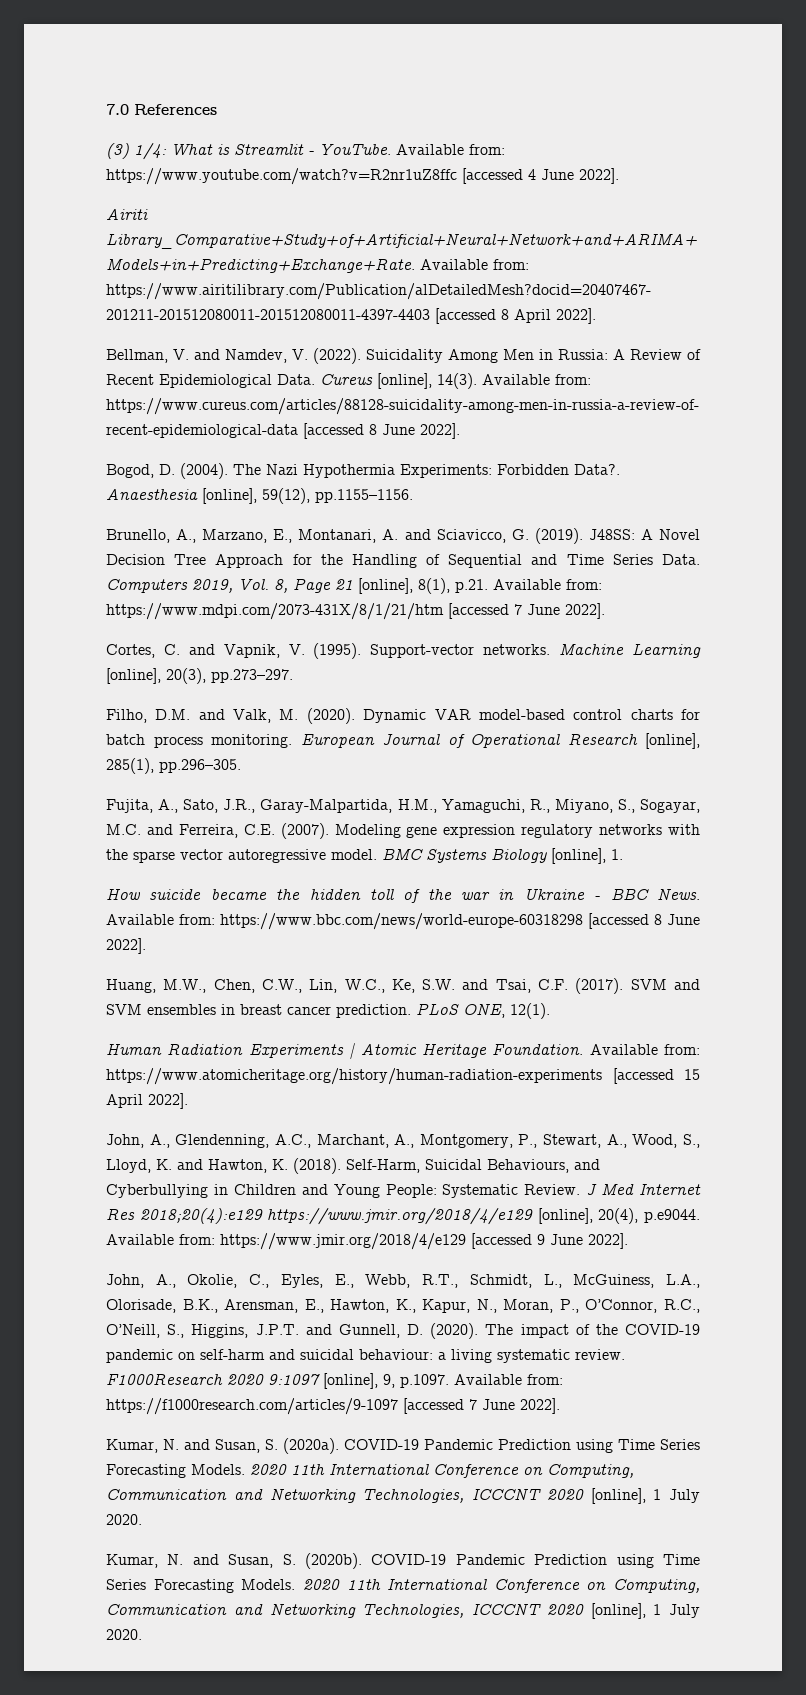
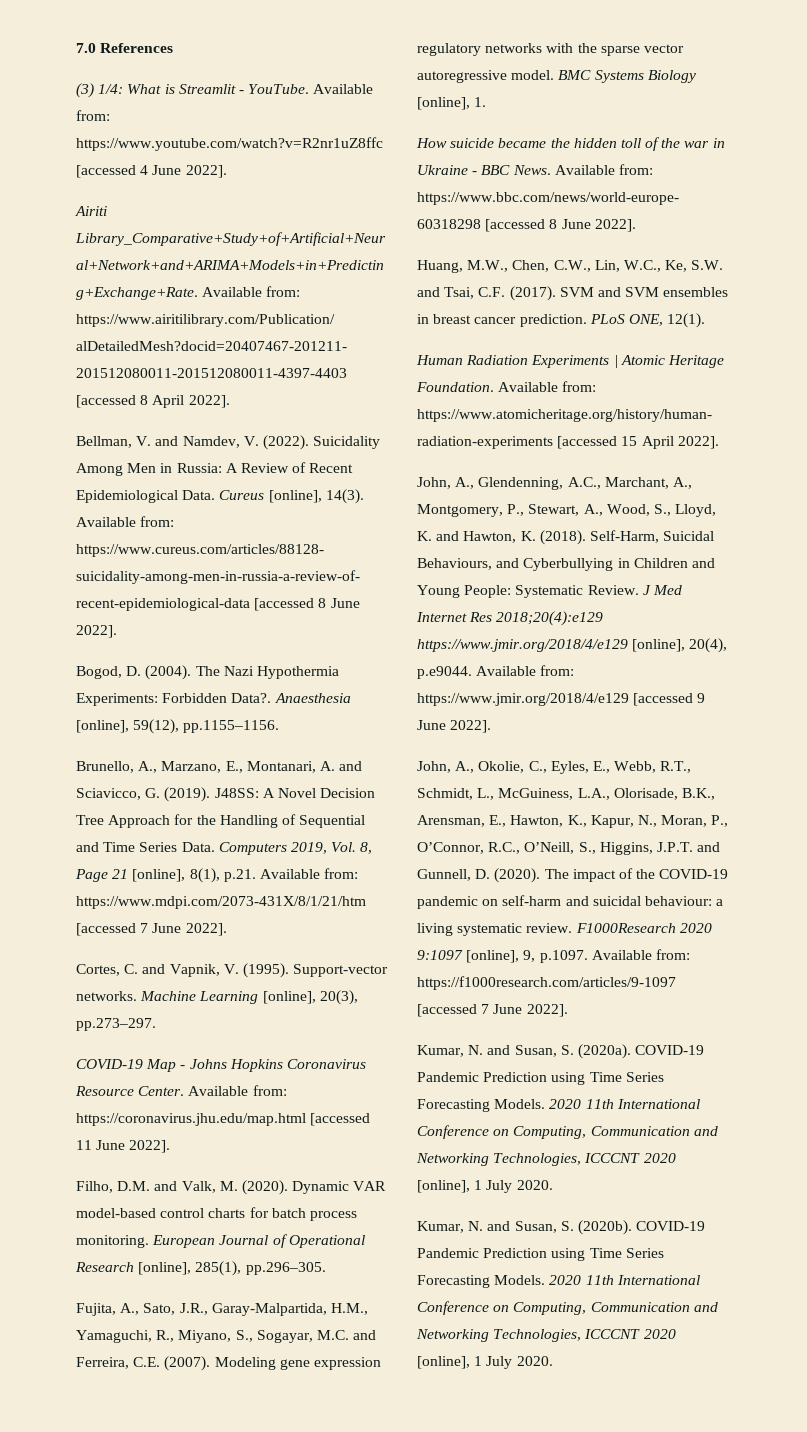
(293, 676) none -> [76,1059,366,1072] [75,1085,287,1096] [76,1113,371,1126] [76,1140,171,1153] // COVID-19 Map - Johns Hopkins Coronavirus Resource Center. Available from: https://coronavirus.jhu.edu/map.html [accessed 11 June 2022].

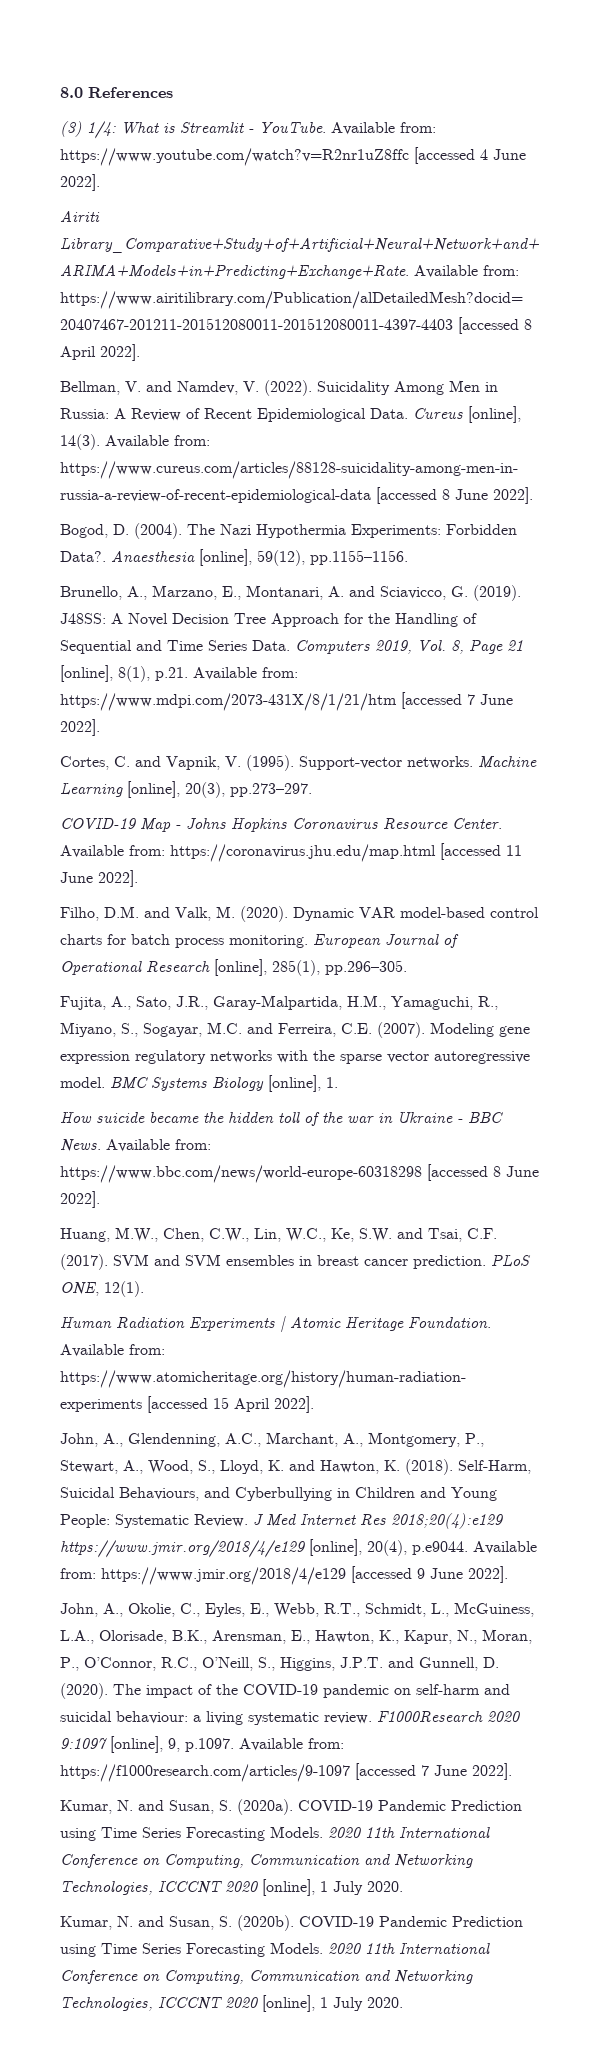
[76,43,96,53] 7.0 -> [60,87,83,98] 8.0

